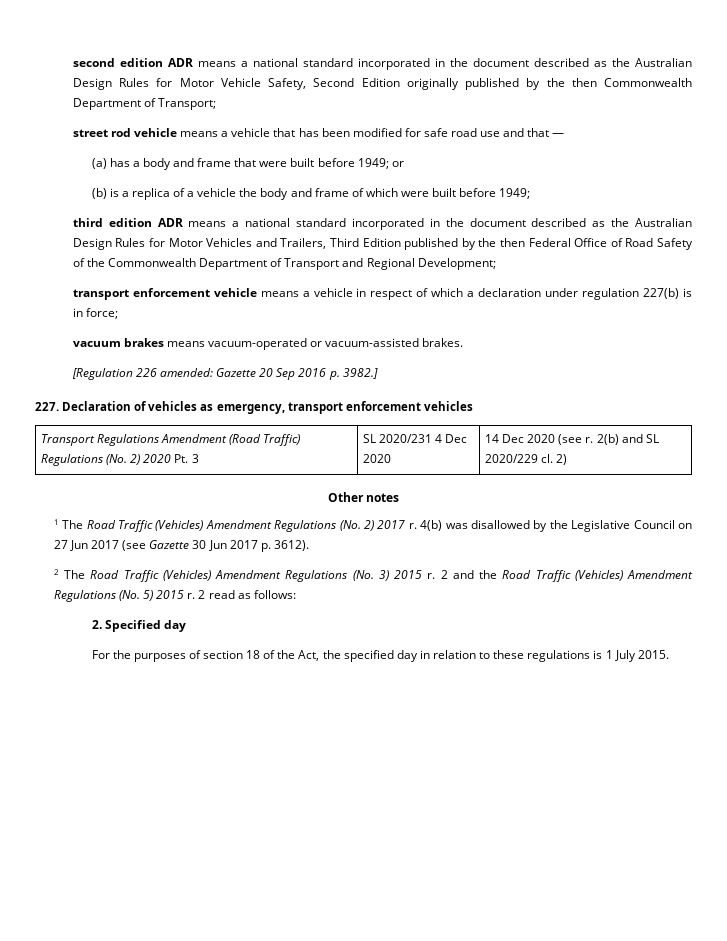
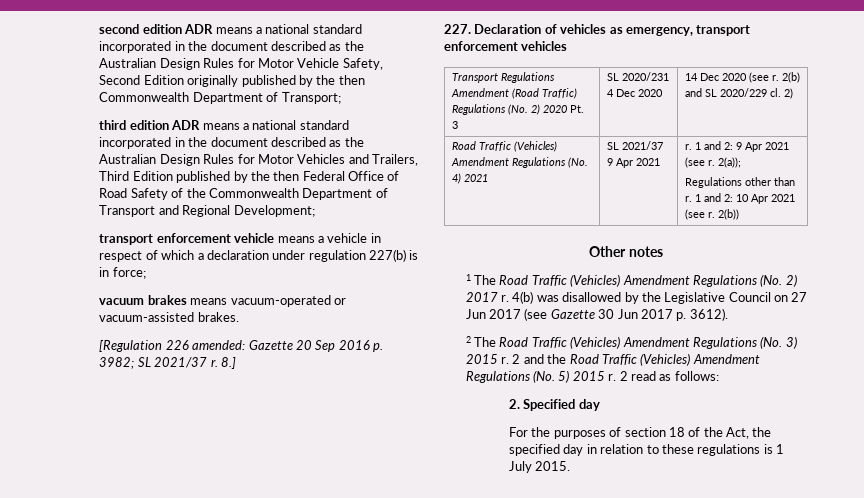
[72,128,565,137] [91,158,404,170] [91,188,531,200] // street rod vehicle means a vehicle that has been modified for safe road use and that — // (a) has a body and frame that were built before 1949; or // (b) is a replica of a vehicle the body and frame of which were built before 1949; -> (341, 98) none
[342,368,378,379] 3982.] -> [99,357,236,369] 3982; SL 2021/37 r. 8.]
(568, 459) none -> [451,141,557,152] [450,157,588,168] [451,173,488,184] [606,141,663,150] [606,158,660,168] [684,141,789,152] [684,157,741,168] [684,177,795,188] [684,193,795,204] [684,209,739,220] // Road Traffic (Vehicles) Amendment Regulations (No. 4) 2021 | SL 2021/37 9 Apr 2021 | r. 1 and 2: 9 Apr 2021 (see r. 2(a)); // Regulations other than r. 1 and 2: 10 Apr 2021 (see r. 2(b))

